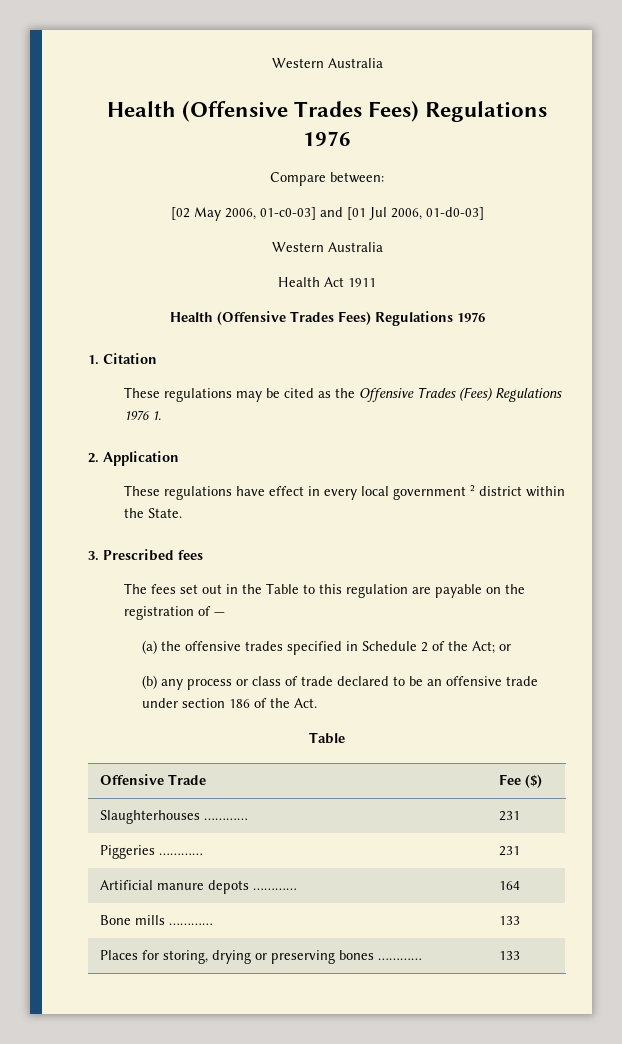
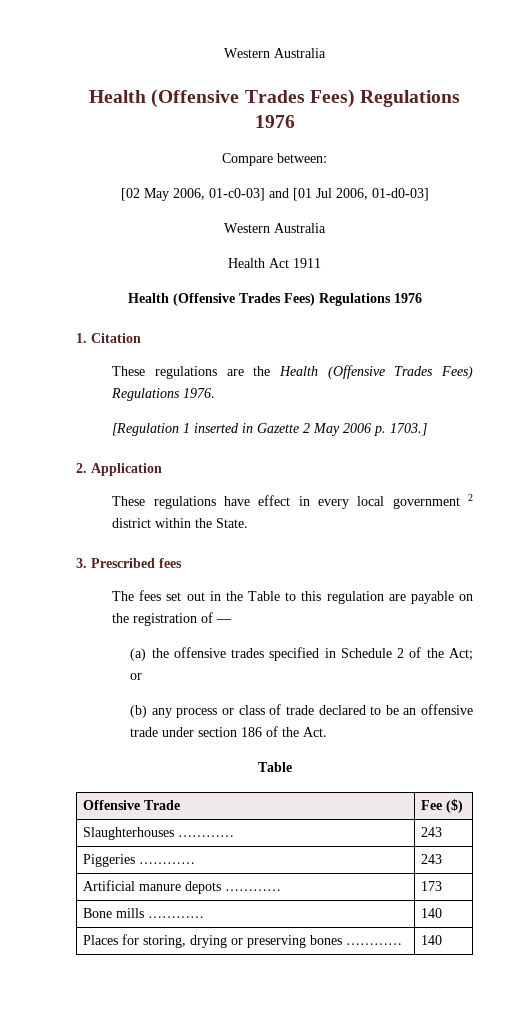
[236,387,563,402] [124,410,162,420] may be cited as the Offensive Trades (Fees) Regulations 1976 1. -> [226,365,473,379] [111,388,216,401] [112,423,428,436] are the Health (Offensive Trades Fees) Regulations 1976. // [Regulation 1 inserted in Gazette 2 May 2006 p. 1703.]
[498,811,520,821] 231 -> [420,827,442,837] 243
[498,846,520,856] 231 -> [420,854,442,864] 243
[498,881,520,890] 164 -> [420,881,442,891] 173
[498,916,520,925] 133 -> [420,908,442,918] 140
[498,951,520,960] 133 -> [420,935,442,945] 140

